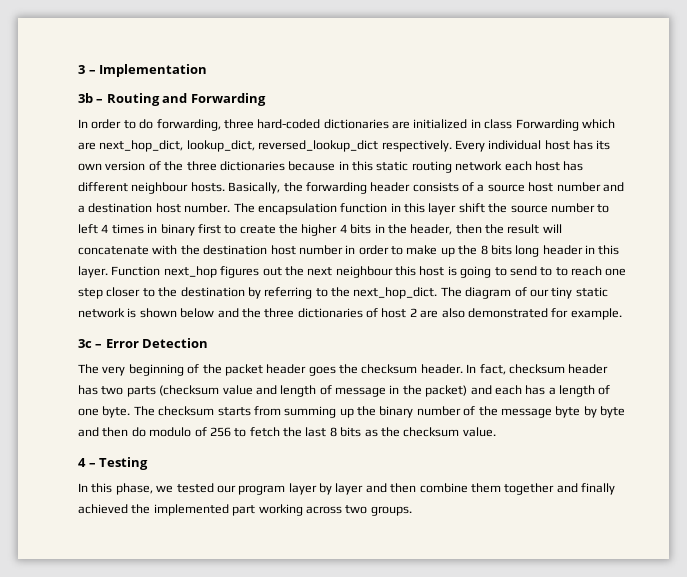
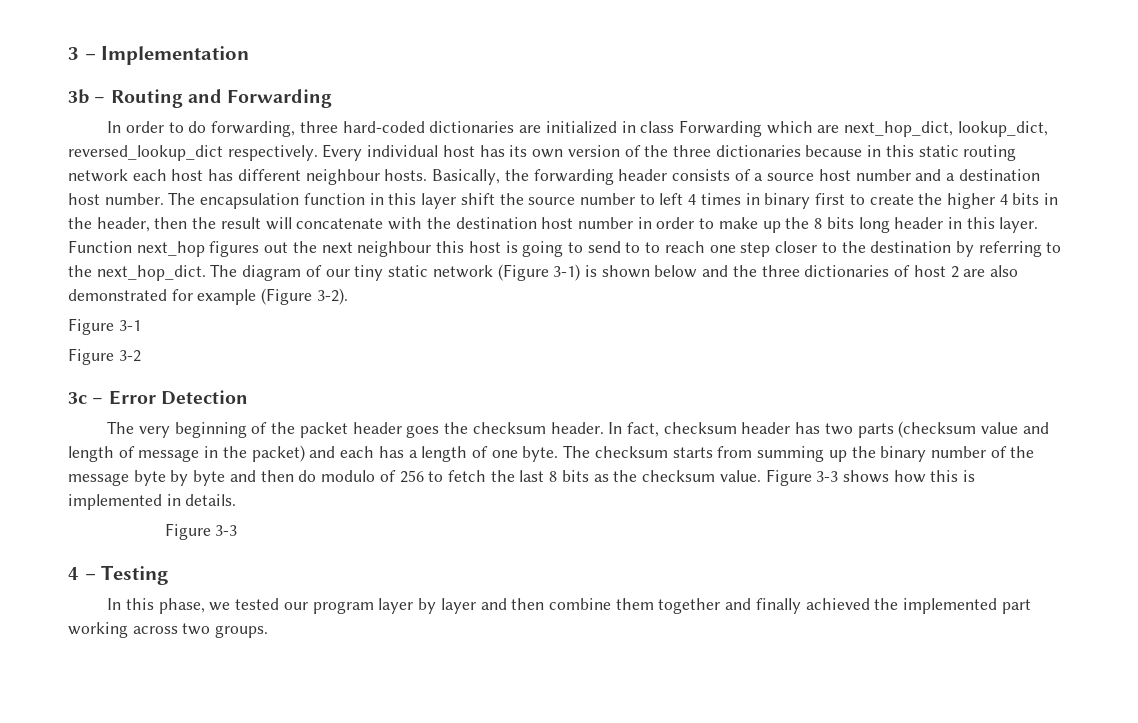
(125, 313) none -> [497,264,581,281] (Figure 3-1)
[570,308,622,320] example. -> [197,288,348,305] [68,318,141,335] [68,348,141,365] example (Figure 3-2). // Figure 3-1 // Figure 3-2
(496, 432) none -> [765,469,976,486] [68,494,237,510] [164,523,238,540] Figure 3-3 shows how this is implemented in details. // Figure 3-3

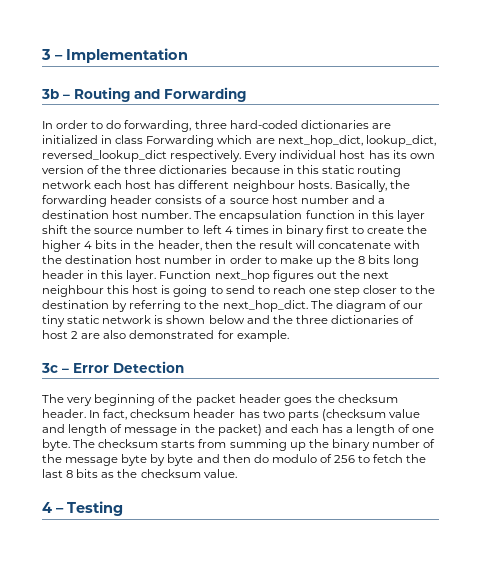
[645,242,661,253] to -> (270, 290) none
[497,264,581,281] (Figure 3-1) -> (152, 319) none
[197,288,348,305] [68,318,141,335] [68,348,141,365] example (Figure 3-2). // Figure 3-1 // Figure 3-2 -> [236,330,289,342] example.
[765,469,976,486] [68,494,237,510] [164,523,238,540] [68,565,170,585] [107,598,1031,614] [68,622,269,638] Figure 3-3 shows how this is implemented in details. // Figure 3-3 // 4 – Testing // In this phase, we tested our program layer by layer and then combine them together and finally achieved the implemented part working across two groups. -> [42,501,123,516] // 4 – Testing

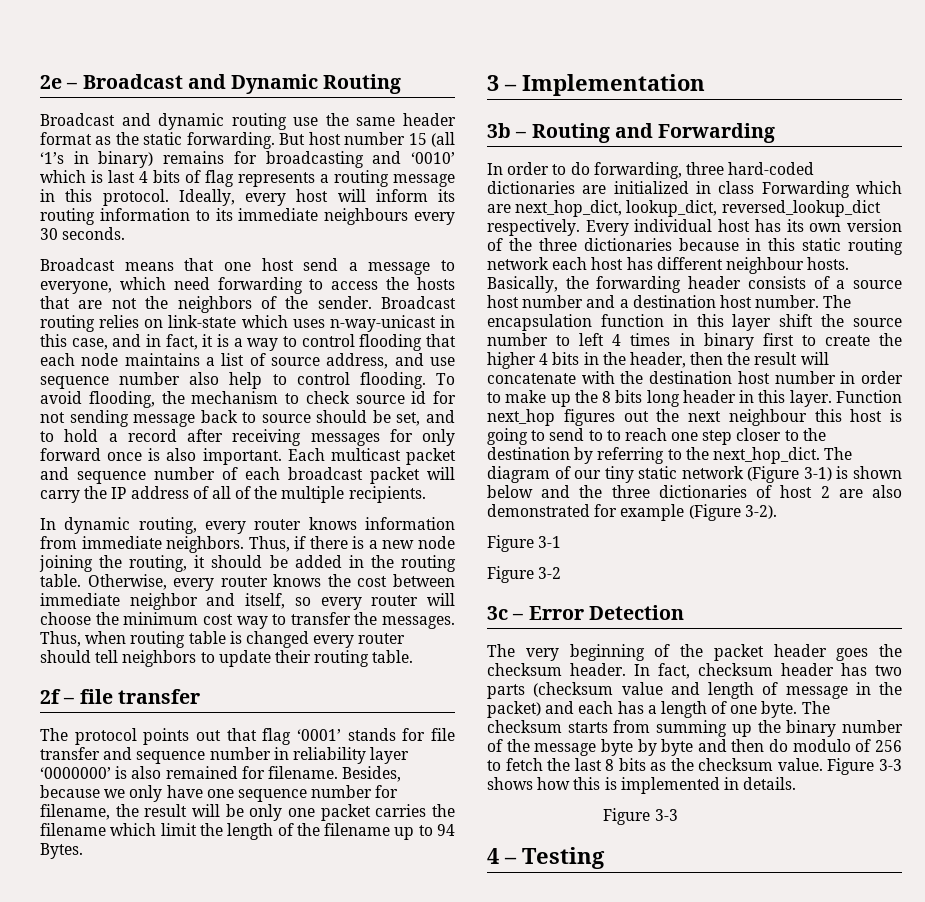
(41, 54) none -> [40,74,402,94] [40,113,456,130] [40,132,456,149] [40,151,455,168] [40,170,455,187] [40,189,455,206] [40,208,455,225] [40,227,126,240] [40,258,455,275] [40,277,455,294] [40,296,456,313] [40,315,455,332] [40,334,457,351] [40,353,455,369] [40,372,456,389] [40,391,456,408] [40,410,455,427] [40,429,455,446] [40,448,456,465] [40,467,455,484] [40,486,426,503] [40,517,455,534] [40,536,455,553] [39,555,456,572] [40,574,455,591] [40,593,456,610] [40,612,455,629] [40,631,406,648] [40,650,414,667] [40,689,200,704] [40,728,455,745] [40,747,410,764] [40,766,402,782] [40,785,399,802] [40,804,456,821] [40,823,456,840] [40,843,83,859] 2e – Broadcast and Dynamic Routing // Broadcast and dynamic routing use the same header format as the static forwarding. But host number 15 (all ‘1’s in binary) remains for broadcasting and ‘0010’ which is last 4 bits of flag represents a routing message in this protocol. Ideally, every host will inform its routing information to its immediate neighbours every 30 seconds. // Broadcast means that one host send a message to everyone, which need forwarding to access the hosts that are not the neighbors of the sender. Broadcast routing relies on link-state which uses n-way-unicast in this case, and in fact, it is a way to control flooding that each node maintains a list of source address, and use sequence number also help to control flooding. To avoid flooding, the mechanism to check source id for not sending message back to source should be set, and to hold a record after receiving messages for only forward once is also important. Each multicast packet and sequence number of each broadcast packet will carry the IP address of all of the multiple recipients. // In dynamic routing, every router knows information from immediate neighbors. Thus, if there is a new node joining the routing, it should be added in the routing table. Otherwise, every router knows the cost between immediate neighbor and itself, so every router will choose the minimum cost way to transfer the messages. Thus, when routing table is changed every router should tell neighbors to update their routing table. // 2f – file transfer // The protocol points out that flag ‘0001’ stands for file transfer and sequence number in reliability layer ‘0000000’ is also remained for filename. Besides, because we only have one sequence number for filename, the result will be only one packet carries the filename which limit the length of the filename up to 94 Bytes. //
(270, 290) none -> [606,430,621,441] to
(152, 319) none -> [747,466,832,483] (Figure 3-1)
[236,330,289,342] example. -> [620,504,777,521] [487,535,562,552] [487,566,562,583] example (Figure 3-2). // Figure 3-1 // Figure 3-2
(237, 473) none -> [827,758,902,775] [487,777,797,794] [603,808,678,825] Figure 3-3 shows how this is implemented in details. // Figure 3-3

